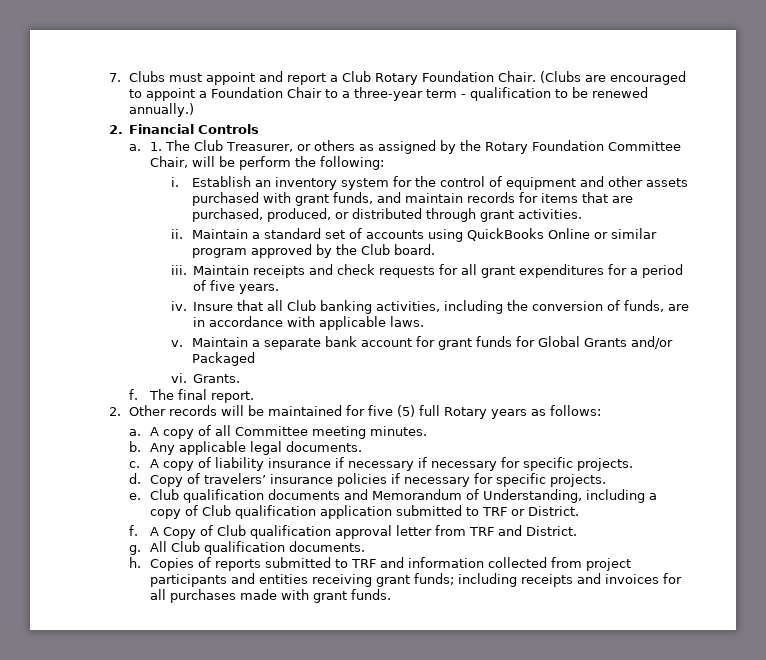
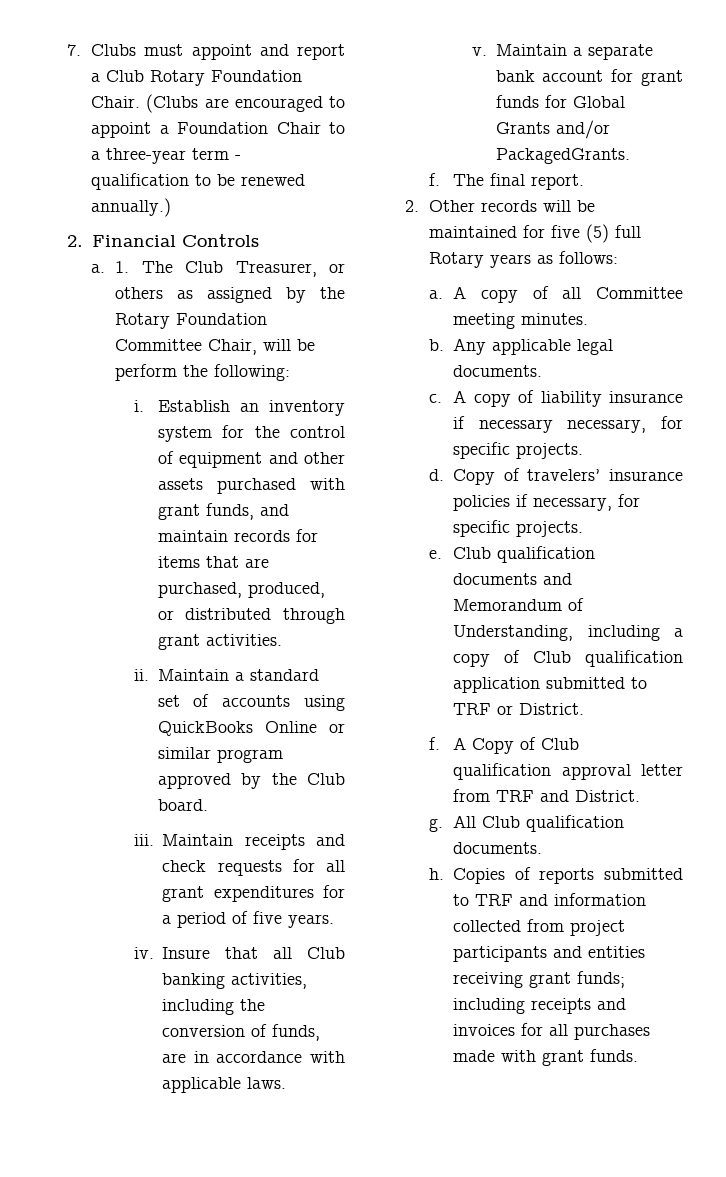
[191,352,255,366] [170,373,241,383] Packaged // vi. Grants. -> [495,148,630,164] PackagedGrants.
[418,457,498,471] if necessary -> [567,419,647,433] necessary,
[404,477,471,487] necessary -> [533,497,613,511] necessary,

